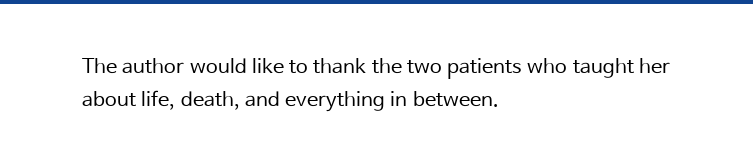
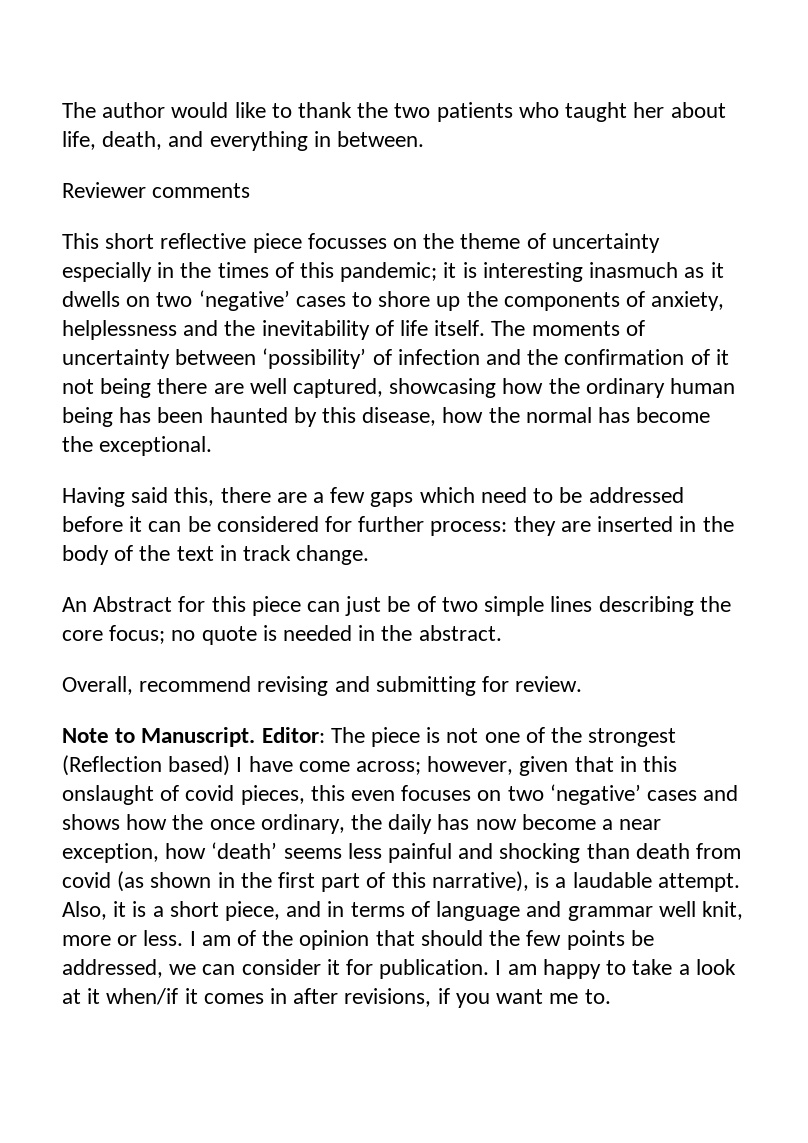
(499, 99) none -> [62,182,251,198] [62,233,660,253] [62,262,724,282] [62,290,725,311] [62,320,645,340] [62,348,729,369] [62,378,736,398] [62,407,711,427] [62,436,213,456] [62,487,684,507] [62,516,734,536] [62,545,370,565] [62,596,731,616] [62,625,502,645] [62,676,583,696] [62,727,677,747] [62,755,678,776] [62,784,739,805] [62,814,662,834] [62,842,742,863] [62,871,740,892] [62,901,743,921] [62,930,654,950] [62,959,736,979] [62,988,611,1008] // Reviewer comments // This short reflective piece focusses on the theme of uncertainty especially in the times of this pandemic; it is interesting inasmuch as it dwells on two ‘negative’ cases to shore up the components of anxiety, helplessness and the inevitability of life itself. The moments of uncertainty between ‘possibility’ of infection and the confirmation of it not being there are well captured, showcasing how the ordinary human being has been haunted by this disease, how the normal has become the exceptional. // Having said this, there are a few gaps which need to be addressed before it can be considered for further process: they are inserted in the body of the text in track change. // An Abstract for this piece can just be of two simple lines describing the core focus; no quote is needed in the abstract. // Overall, recommend revising and submitting for review. // Note to Manuscript. Editor: The piece is not one of the strongest (Reflection based) I have come across; however, given that in this onslaught of covid pieces, this even focuses on two ‘negative’ cases and shows how the once ordinary, the daily has now become a near exception, how ‘death’ seems less painful and shocking than death from covid (as shown in the first part of this narrative), is a laudable attempt. Also, it is a short piece, and in terms of language and grammar well knit, more or less. I am of the opinion that should the few points be addressed, we can consider it for publication. I am happy to take a look at it when/if it comes in after revisions, if you want me to.

